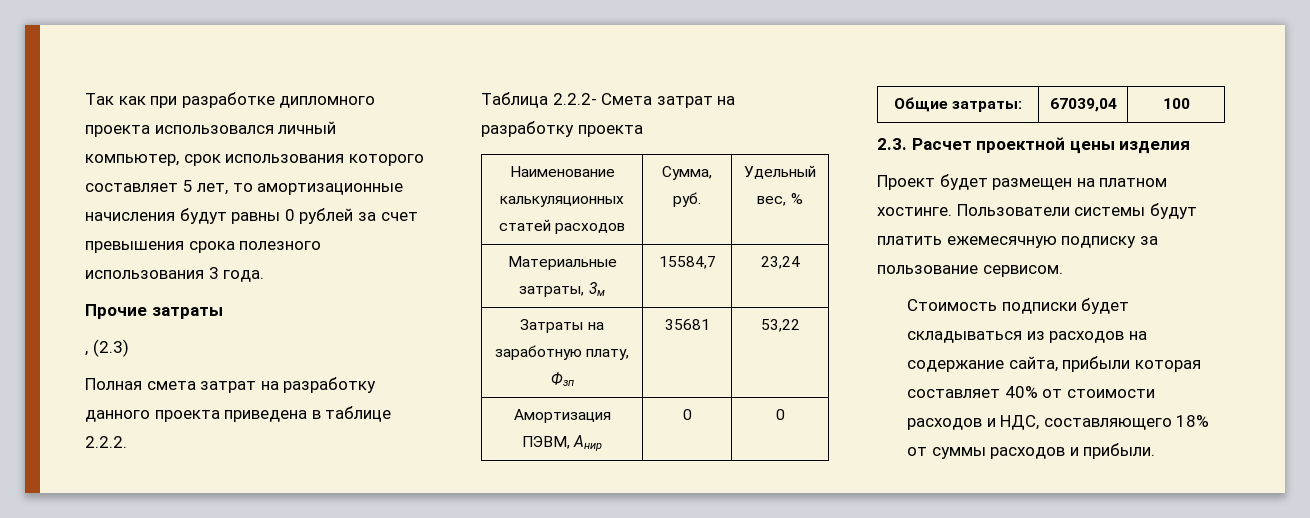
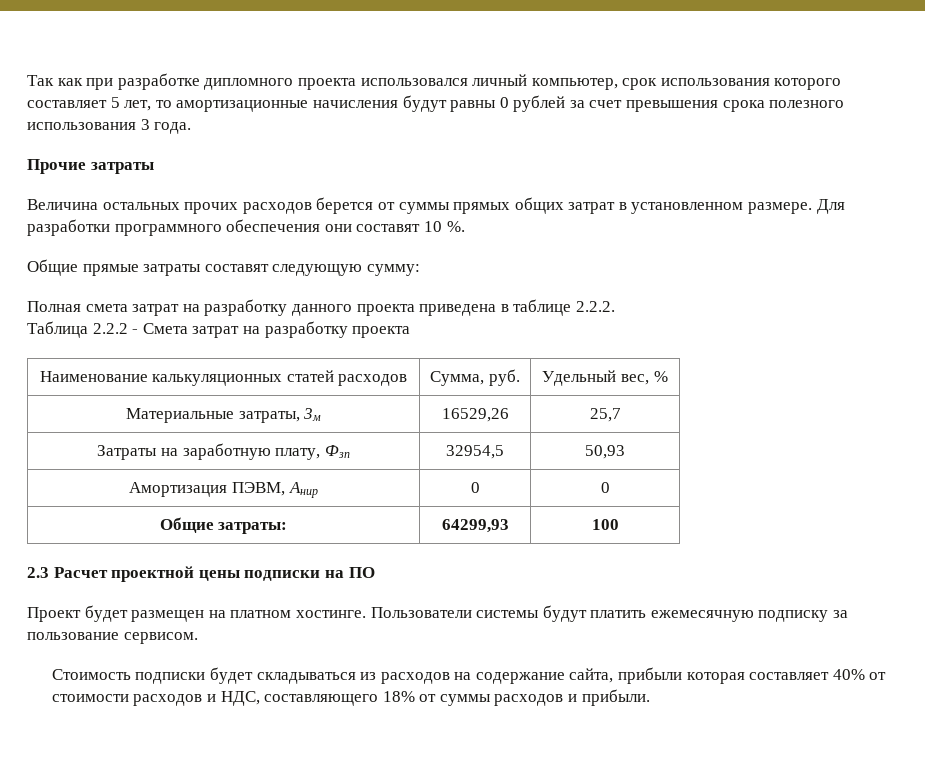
[85,339,129,357] , (2.3) -> [27,197,845,214] [27,219,465,236] [27,259,420,276] Величина остальных прочих расходов берется от суммы прямых общих затрат в установленном размере. Для разработки программного обеспечения они составят 10 %. // Общие прямые затраты составят следующую сумму:
[552,93,597,105] 2.2.2- -> [92,323,139,334] 2.2.2 -
[658,256,716,269] [760,256,800,269] 15584,7 | 23,24 -> [441,408,509,422] [589,408,621,422] 16529,26 | 25,7
[664,319,710,330] [760,319,800,332] 35681 | 53,22 -> [446,445,504,459] [585,445,625,459] 32954,5 | 50,93
[1049,98,1117,112] 67039,04 -> [441,519,509,533] 64299,93
[877,138,907,150] 2.3. -> [27,567,49,578] 2.3
[1119,141,1191,154] изделия -> [244,567,375,581] подписки на ПО

